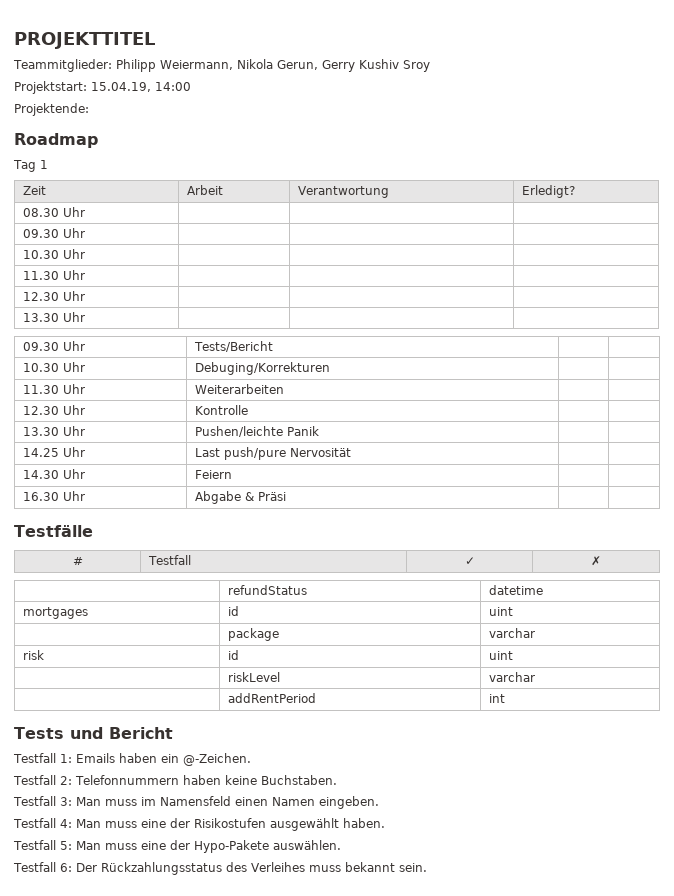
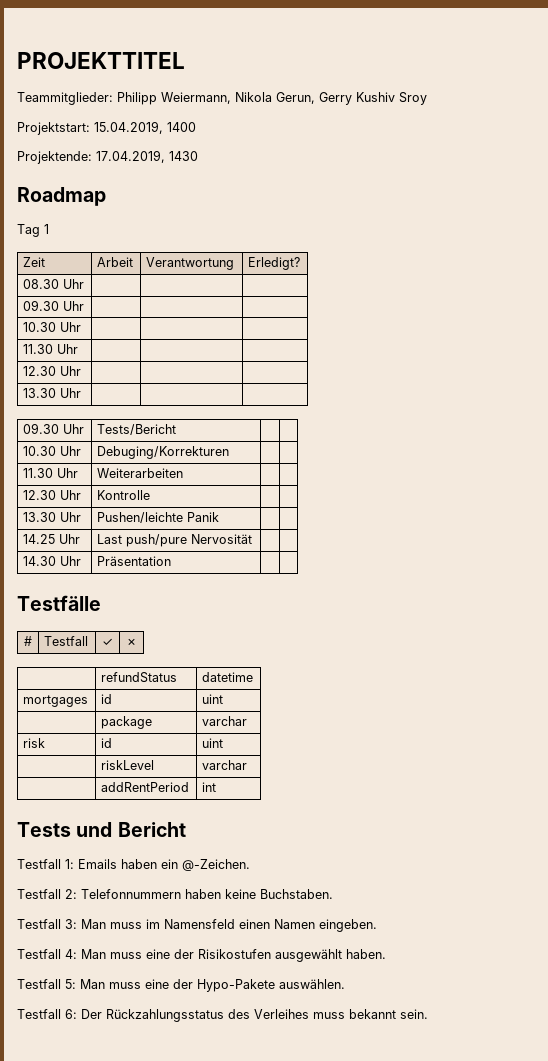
[91,82,191,92] 15.04.19, 14:00 -> [94,121,196,134] 15.04.2019, 1400
(89, 109) none -> [96,150,198,163] 17.04.2019, 1430
[194,470,232,479] [22,491,85,501] [194,491,286,504] Feiern | | // 16.30 Uhr | Abgabe & Präsi -> [97,556,172,566] Präsentation

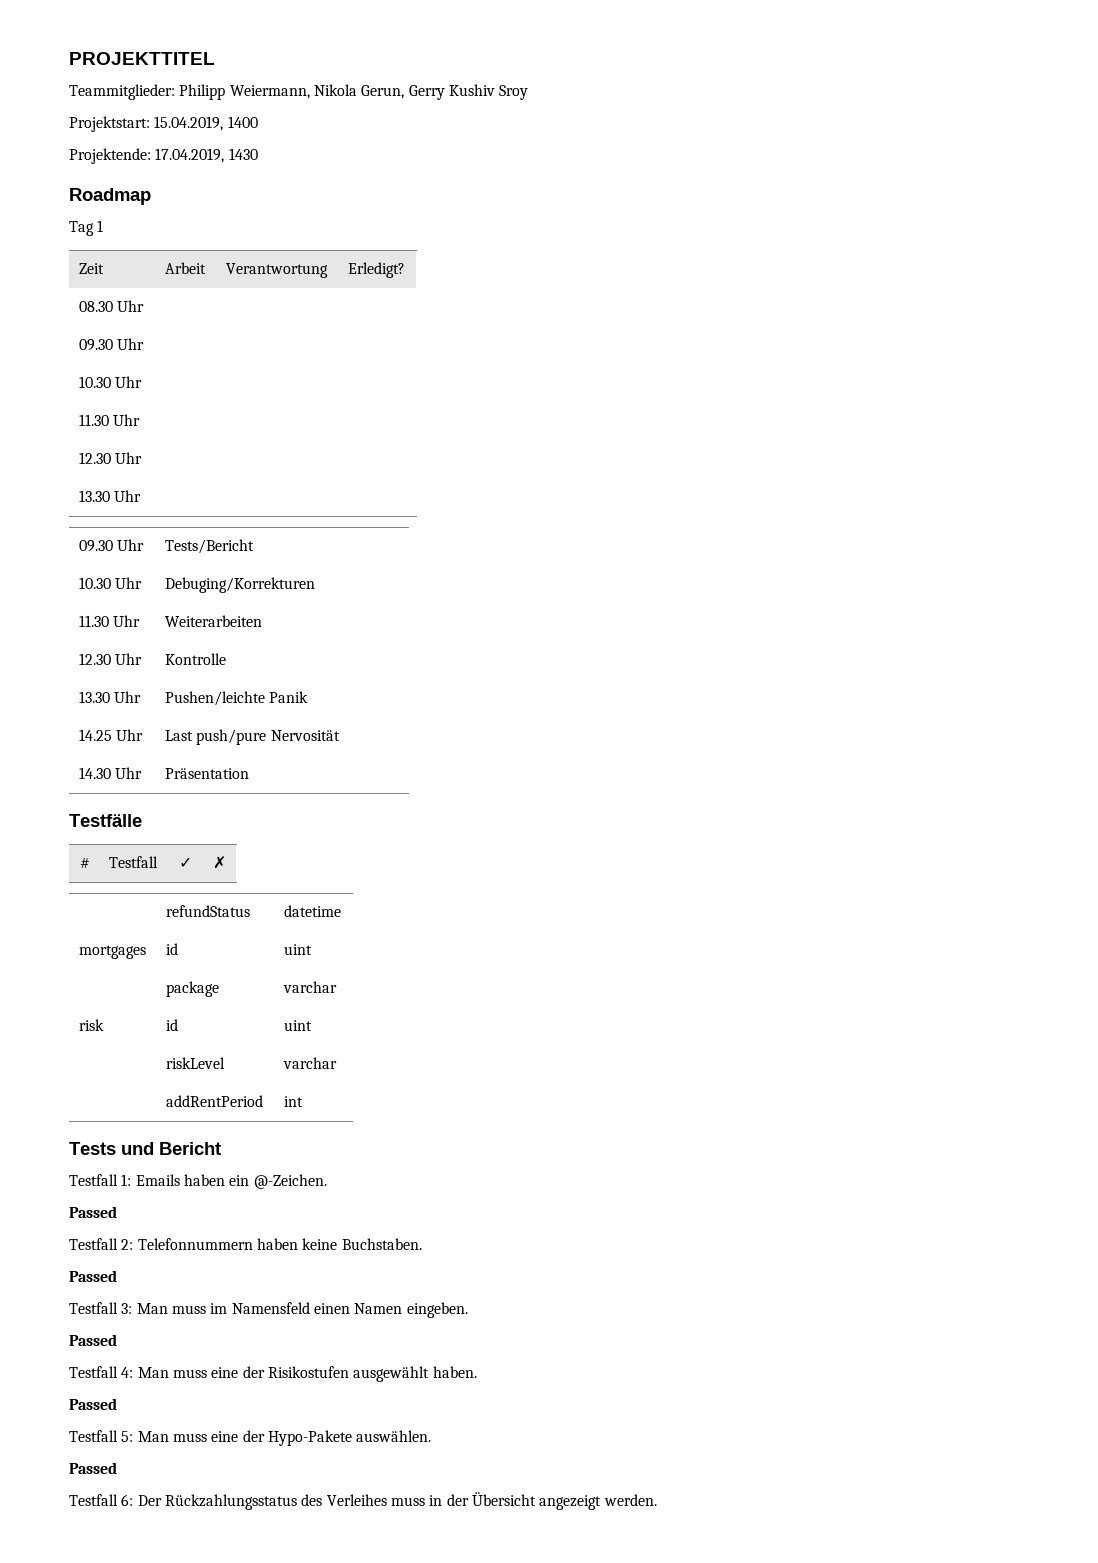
(250, 865) none -> [69,1206,117,1218] // Passed
(333, 894) none -> [69,1270,117,1282] // Passed
(377, 925) none -> [69,1334,117,1346] // Passed
(386, 954) none -> [69,1398,117,1410] // Passed
(345, 984) none -> [69,1462,117,1474] // Passed
[349,1009,428,1019] bekannt sein. -> [429,1492,657,1510] in der Übersicht angezeigt werden.

